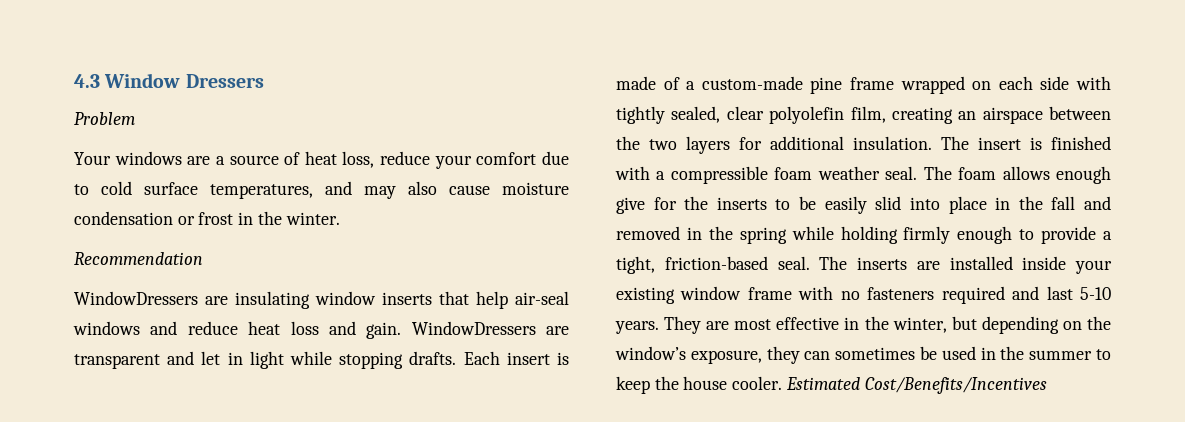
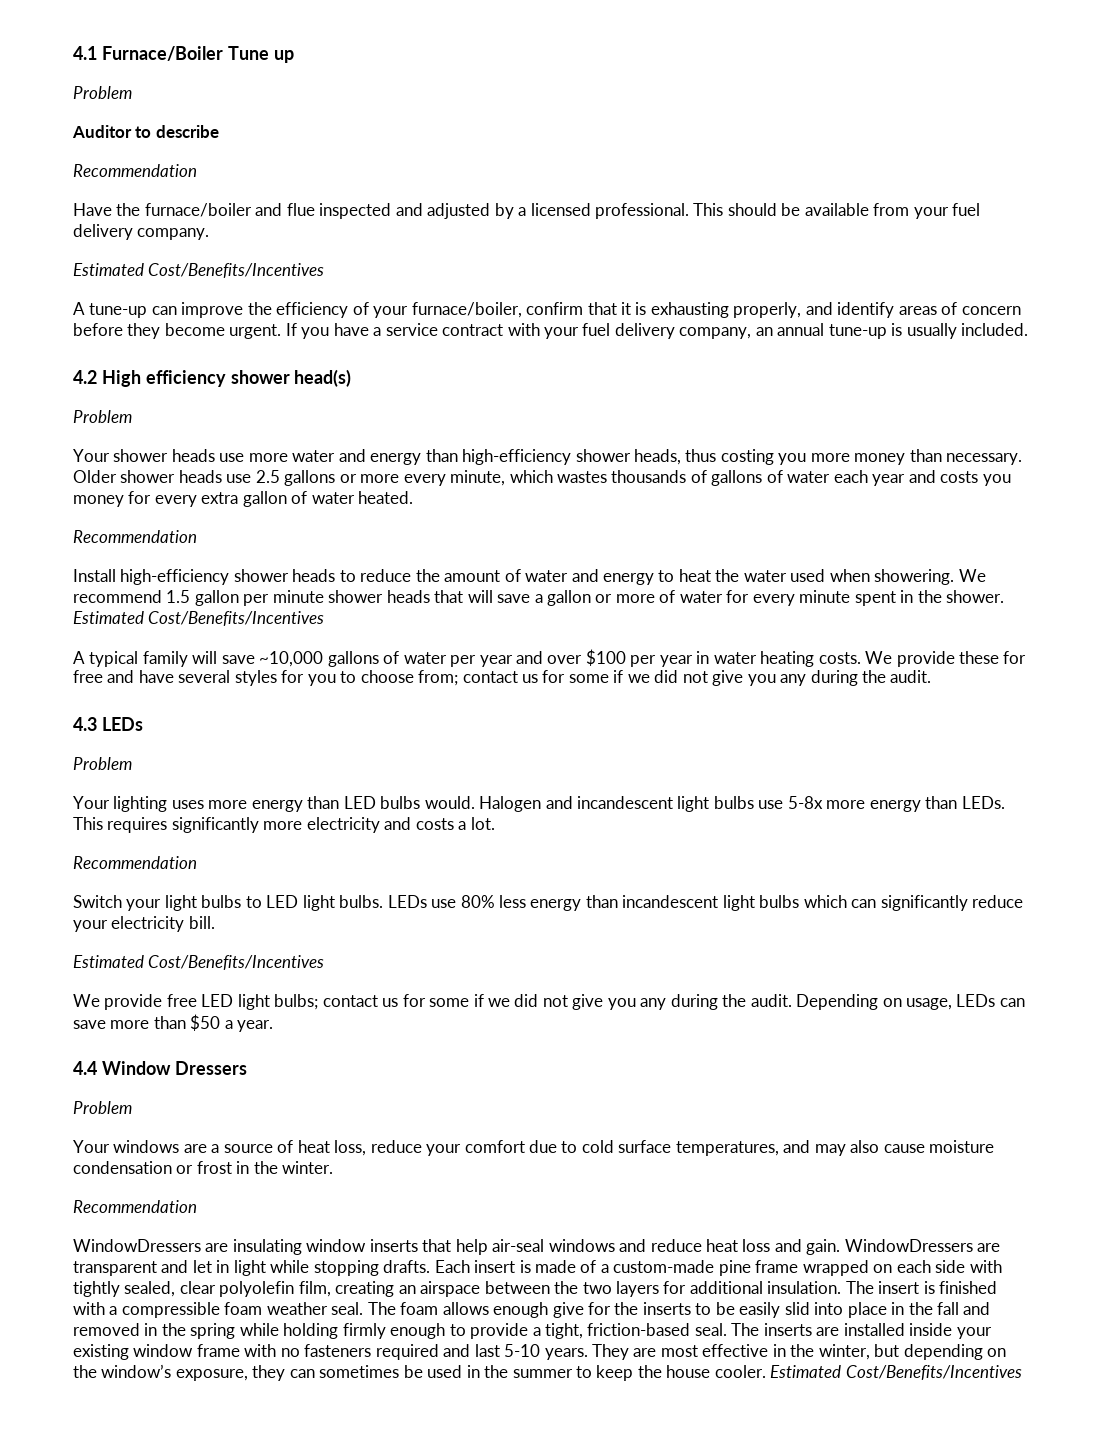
[74,74,100,88] 4.3 -> [73,46,294,63] [73,86,132,99] [72,125,219,138] [73,164,197,177] [73,203,981,219] [73,224,210,240] [73,263,325,278] [73,302,1021,318] [73,323,1029,339] [73,369,352,387] [73,410,132,423] [73,449,1023,465] [73,470,1011,486] [73,491,414,507] [73,530,197,543] [73,569,986,585] [73,590,1005,606] [73,611,325,626] [73,649,1027,667] [73,670,932,686] [73,717,143,731] [73,757,132,770] [73,796,1005,812] [73,817,495,833] [73,856,197,869] [73,895,1024,911] [73,916,215,932] [73,955,325,970] [73,994,1025,1010] [73,1014,274,1032] [73,1061,97,1075] 4.1 Furnace/Boiler Tune up // Problem // Auditor to describe // Recommendation // Have the furnace/boiler and flue inspected and adjusted by a licensed professional. This should be available from your fuel delivery company. // Estimated Cost/Benefits/Incentives // A tune-up can improve the efficiency of your furnace/boiler, confirm that it is exhausting properly, and identify areas of concern before they become urgent. If you have a service contract with your fuel delivery company, an annual tune-up is usually included. // 4.2 High efficiency shower head(s) // Problem // Your shower heads use more water and energy than high-efficiency shower heads, thus costing you more money than necessary. Older shower heads use 2.5 gallons or more every minute, which wastes thousands of gallons of water each year and costs you money for every extra gallon of water heated. // Recommendation // Install high-efficiency shower heads to reduce the amount of water and energy to heat the water used when showering. We recommend 1.5 gallon per minute shower heads that will save a gallon or more of water for every minute spent in the shower. Estimated Cost/Benefits/Incentives // A typical family will save ~10,000 gallons of water per year and over $100 per year in water heating costs. We provide these for free and have several styles for you to choose from; contact us for some if we did not give you any during the audit. // 4.3 LEDs // Problem // Your lighting uses more energy than LED bulbs would. Halogen and incandescent light bulbs use 5-8x more energy than LEDs. This requires significantly more electricity and costs a lot. // Recommendation // Switch your light bulbs to LED light bulbs. LEDs use 80% less energy than incandescent light bulbs which can significantly reduce your electricity bill. // Estimated Cost/Benefits/Incentives // We provide free LED light bulbs; contact us for some if we did not give you any during the audit. Depending on usage, LEDs can save more than $50 a year. // 4.4

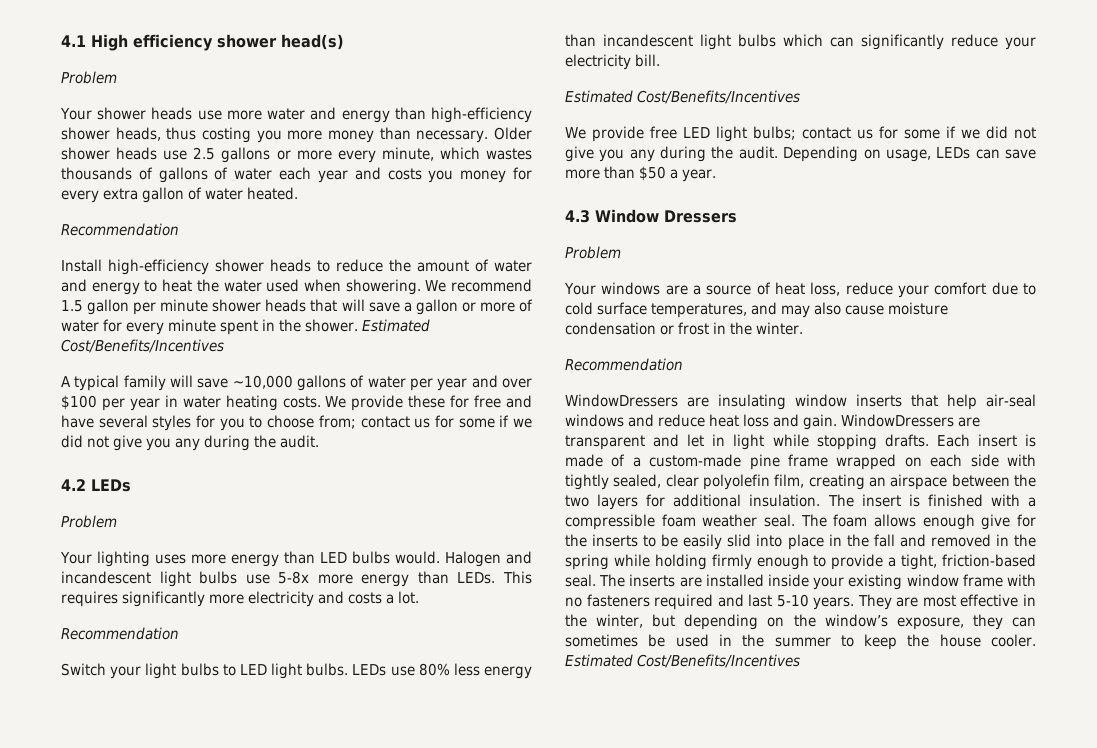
[101,46,294,63] [73,86,132,99] [72,125,219,138] [73,164,197,177] [73,203,981,219] [73,224,210,240] [73,263,325,278] [73,302,1021,318] [73,323,1029,339] [73,370,97,384] Furnace/Boiler Tune up // Problem // Auditor to describe // Recommendation // Have the furnace/boiler and flue inspected and adjusted by a licensed professional. This should be available from your fuel delivery company. // Estimated Cost/Benefits/Incentives // A tune-up can improve the efficiency of your furnace/boiler, confirm that it is exhausting properly, and identify areas of concern before they become urgent. If you have a service contract with your fuel delivery company, an annual tune-up is usually included. // 4.2 -> (86, 41) none
[73,717,97,731] 4.3 -> [61,479,86,491] 4.2
[73,1061,97,1075] 4.4 -> [565,210,590,223] 4.3

